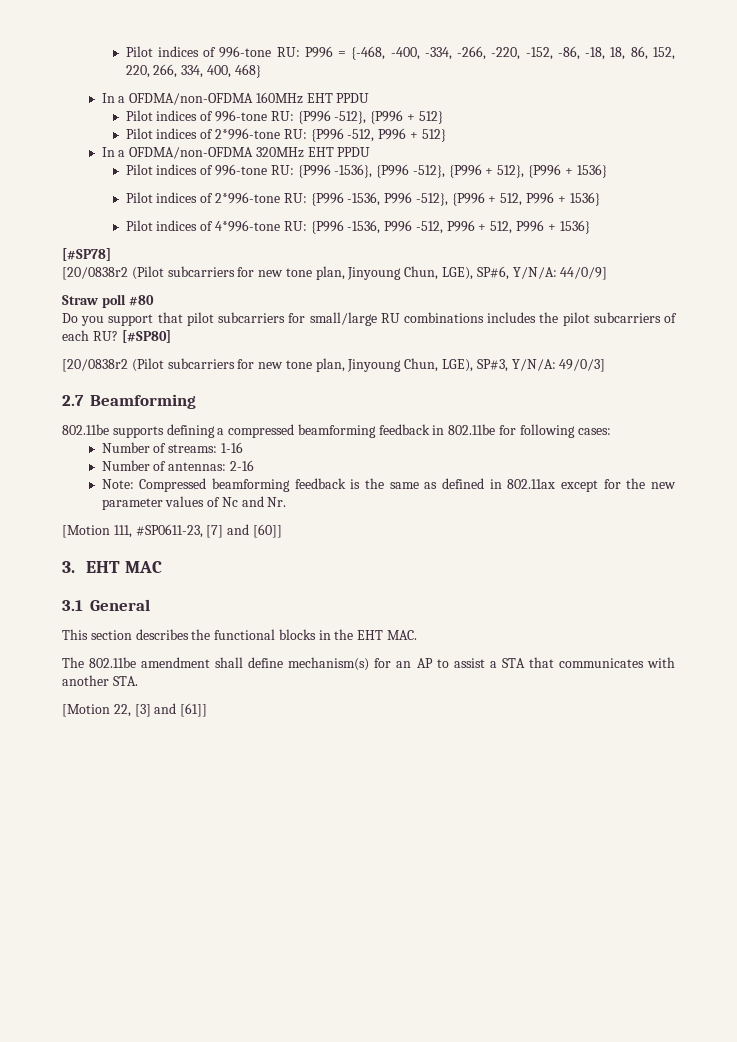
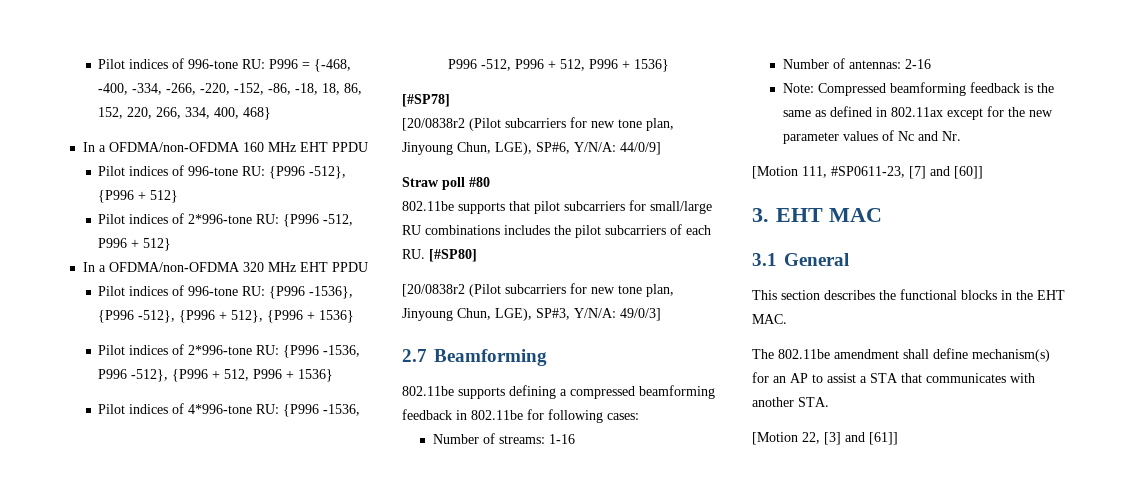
[255,92,303,104] 160MHz -> [242,142,296,152] 160 MHz
[255,147,304,158] 320MHz -> [242,262,296,272] 320 MHz
[62,313,154,326] Do you support -> [402,201,505,214] 802.11be supports
[92,331,118,341] RU? -> [402,249,425,259] RU.

